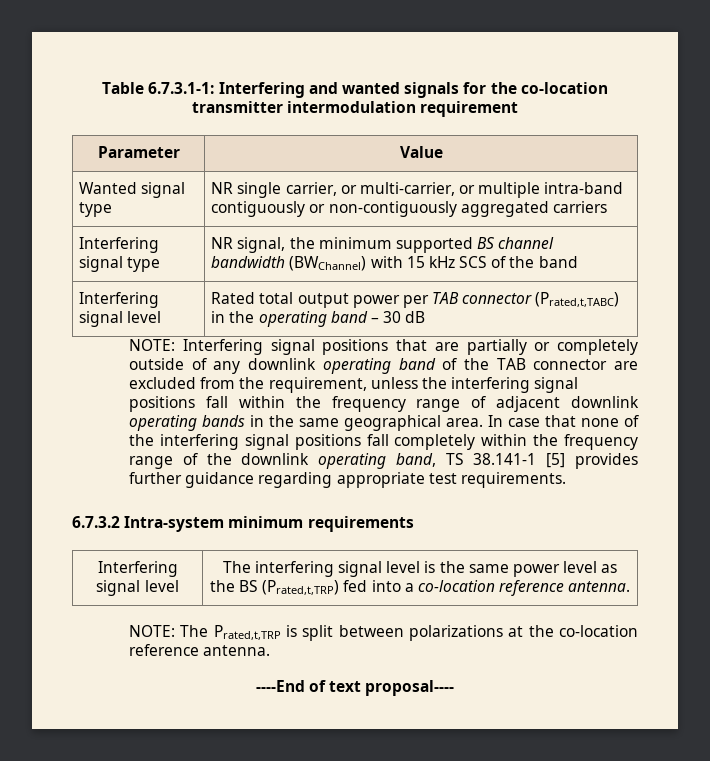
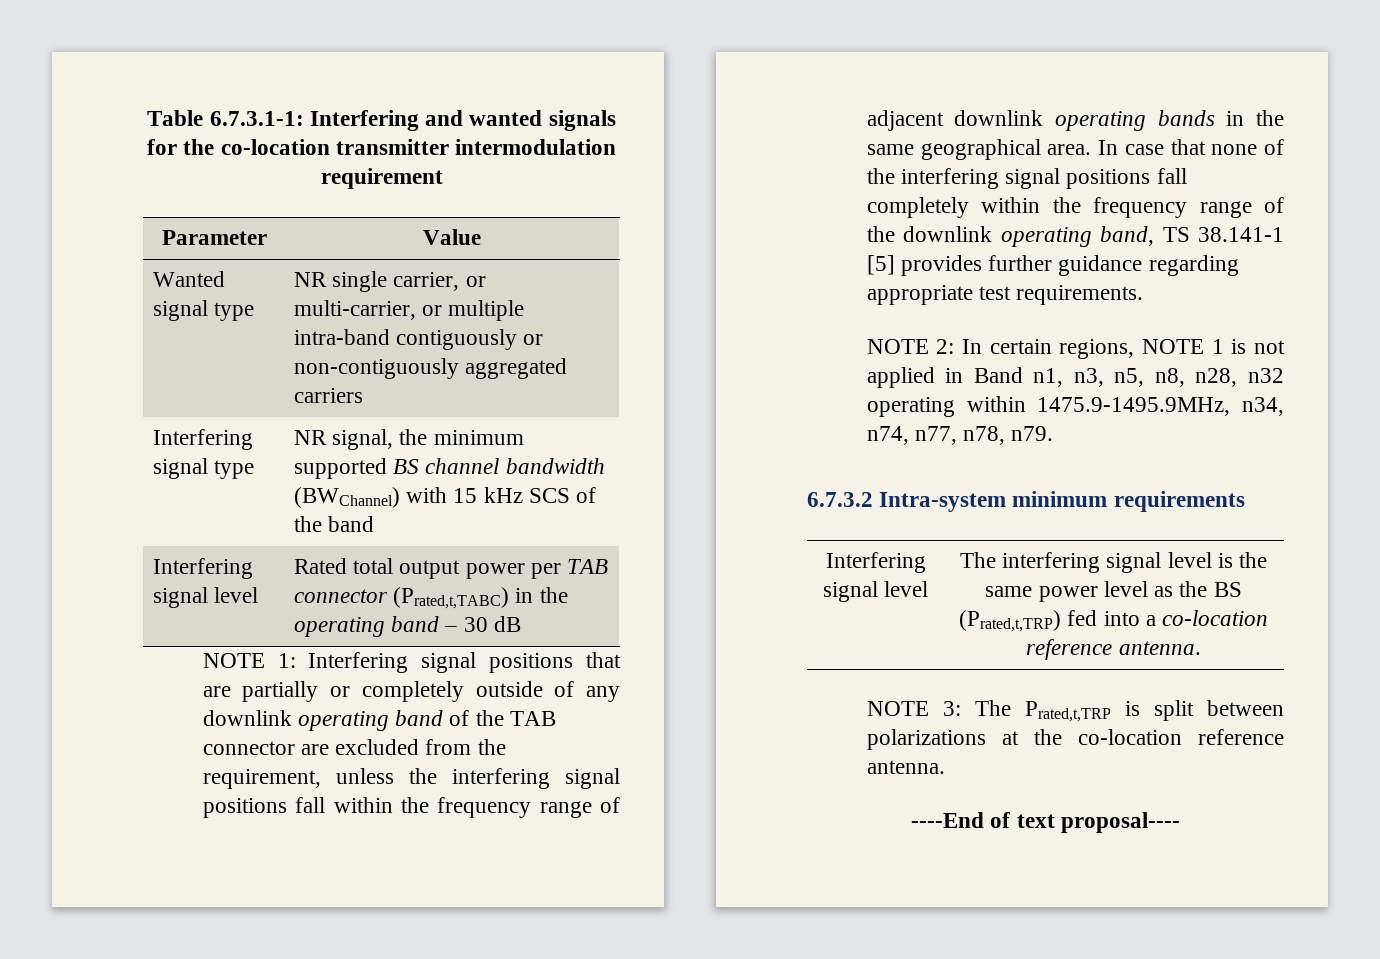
[128,339,175,351] NOTE: -> [202,653,296,668] NOTE 1:
(566, 480) none -> [866,339,1285,359] [866,367,1284,388] [866,396,1284,417] [866,426,1054,445] // NOTE 2: In certain regions, NOTE 1 is not applied in Band n1, n3, n5, n8, n28, n32 operating within 1475.9-1495.9MHz, n34, n74, n77, n78, n79.
[128,625,175,637] NOTE: -> [866,701,961,716] NOTE 3:

